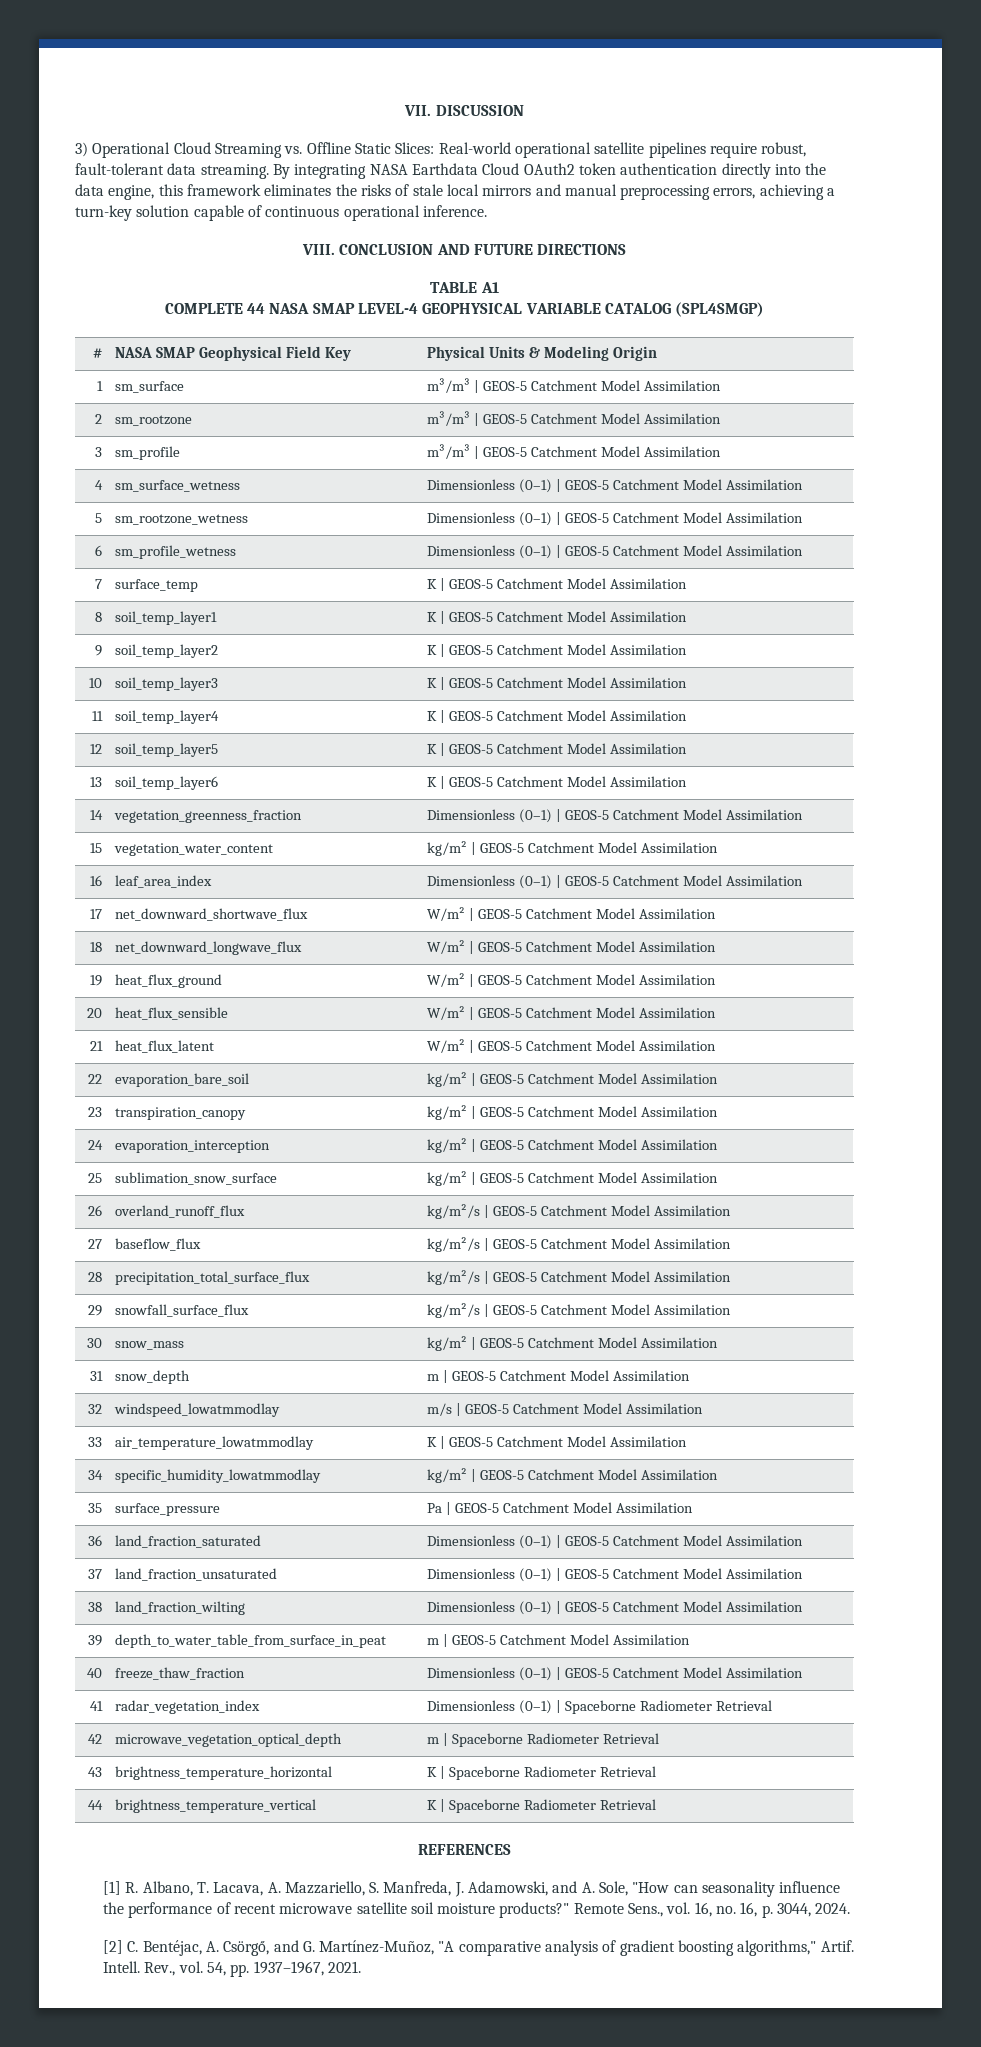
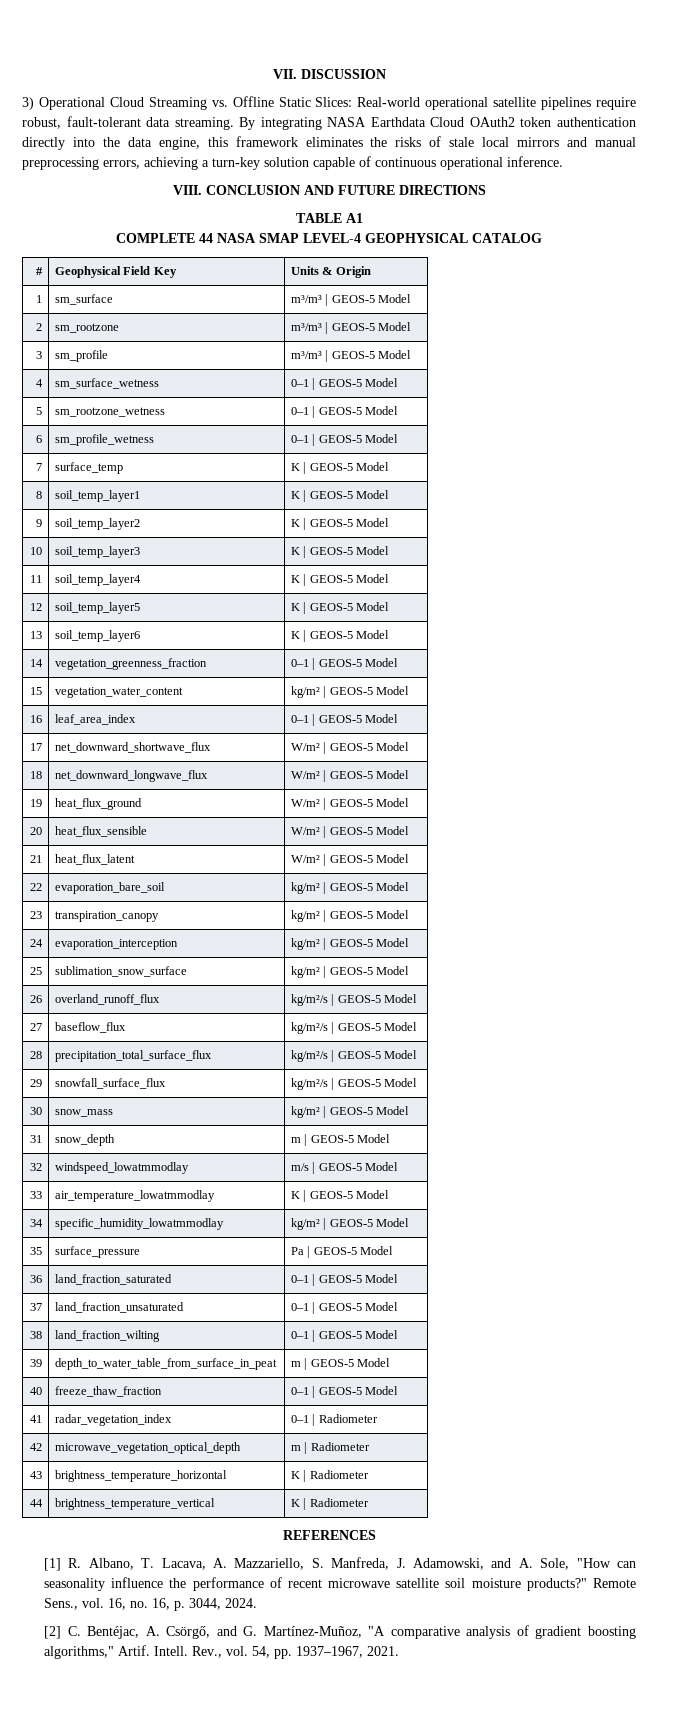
[525,303,601,314] VARIABLE -> (468, 238) none
[675,302,765,317] (SPL4SMGP) -> (542, 238) none
[115,347,196,358] NASA SMAP -> (44, 271) none
[427,346,486,361] Physical -> (177, 272) none
[543,346,609,361] Modeling -> (333, 271) none
[530,380,721,391] Catchment Model Assimilation -> [377,294,411,303] Model
[530,413,721,424] Catchment Model Assimilation -> [377,322,411,331] Model
[530,446,721,457] Catchment Model Assimilation -> [377,350,411,359] Model
[427,479,803,493] Dimensionless (0–1) | GEOS-5 Catchment Model Assimilation -> [290,378,398,390] 0–1 | GEOS-5 Model
[427,512,803,526] Dimensionless (0–1) | GEOS-5 Catchment Model Assimilation -> [290,406,398,418] 0–1 | GEOS-5 Model
[427,545,803,559] Dimensionless (0–1) | GEOS-5 Catchment Model Assimilation -> [290,434,398,446] 0–1 | GEOS-5 Model
[496,578,687,589] Catchment Model Assimilation -> [355,462,389,471] Model
[496,611,687,622] Catchment Model Assimilation -> [355,490,389,499] Model
[496,644,687,655] Catchment Model Assimilation -> [355,518,389,527] Model
[496,677,687,688] Catchment Model Assimilation -> [355,546,389,555] Model
[496,710,687,721] Catchment Model Assimilation -> [355,574,389,583] Model
[496,743,687,754] Catchment Model Assimilation -> [355,602,389,611] Model
[496,776,687,787] Catchment Model Assimilation -> [355,630,389,639] Model
[427,809,803,823] Dimensionless (0–1) | GEOS-5 Catchment Model Assimilation -> [290,658,398,670] 0–1 | GEOS-5 Model
[527,842,718,853] Catchment Model Assimilation -> [375,686,409,695] Model
[427,875,803,889] Dimensionless (0–1) | GEOS-5 Catchment Model Assimilation -> [290,714,398,726] 0–1 | GEOS-5 Model
[525,908,716,919] Catchment Model Assimilation -> [375,742,409,751] Model
[525,941,716,952] Catchment Model Assimilation -> [375,770,409,779] Model
[525,974,716,985] Catchment Model Assimilation -> [375,798,409,807] Model
[525,1007,716,1018] Catchment Model Assimilation -> [375,826,409,835] Model
[525,1040,716,1051] Catchment Model Assimilation -> [375,854,409,863] Model
[527,1073,718,1084] Catchment Model Assimilation -> [375,882,409,891] Model
[527,1106,718,1117] Catchment Model Assimilation -> [375,910,409,919] Model
[527,1139,718,1150] Catchment Model Assimilation -> [375,938,409,947] Model
[527,1172,718,1183] Catchment Model Assimilation -> [375,966,409,975] Model
[540,1205,731,1216] Catchment Model Assimilation -> [383,994,417,1003] Model
[540,1238,731,1249] Catchment Model Assimilation -> [383,1022,417,1031] Model
[540,1271,731,1282] Catchment Model Assimilation -> [383,1050,417,1059] Model
[540,1304,731,1315] Catchment Model Assimilation -> [383,1078,417,1087] Model
[527,1337,718,1348] Catchment Model Assimilation -> [375,1106,409,1115] Model
[499,1370,690,1381] Catchment Model Assimilation -> [356,1134,390,1143] Model
[512,1403,703,1414] Catchment Model Assimilation -> [364,1162,398,1171] Model
[496,1436,687,1447] Catchment Model Assimilation -> [355,1190,389,1199] Model
[527,1469,718,1480] Catchment Model Assimilation -> [375,1218,409,1227] Model
[502,1502,693,1513] Catchment Model Assimilation -> [359,1246,393,1255] Model
[427,1535,803,1549] Dimensionless (0–1) | GEOS-5 Catchment Model Assimilation -> [290,1274,398,1286] 0–1 | GEOS-5 Model
[427,1568,803,1582] Dimensionless (0–1) | GEOS-5 Catchment Model Assimilation -> [290,1302,398,1314] 0–1 | GEOS-5 Model
[427,1601,803,1615] Dimensionless (0–1) | GEOS-5 Catchment Model Assimilation -> [290,1330,398,1342] 0–1 | GEOS-5 Model
[499,1634,690,1645] Catchment Model Assimilation -> [356,1358,390,1367] Model
[427,1667,803,1681] Dimensionless (0–1) | GEOS-5 Catchment Model Assimilation -> [290,1386,398,1398] 0–1 | GEOS-5 Model
[427,1700,772,1714] Dimensionless (0–1) | Spaceborne Radiometer Retrieval -> [290,1414,378,1426] 0–1 | Radiometer
[451,1733,659,1747] Spaceborne Radiometer Retrieval -> [310,1442,370,1451] Radiometer
[448,1766,656,1780] Spaceborne Radiometer Retrieval -> [309,1470,369,1479] Radiometer
[448,1799,656,1813] Spaceborne Radiometer Retrieval -> [309,1498,369,1507] Radiometer

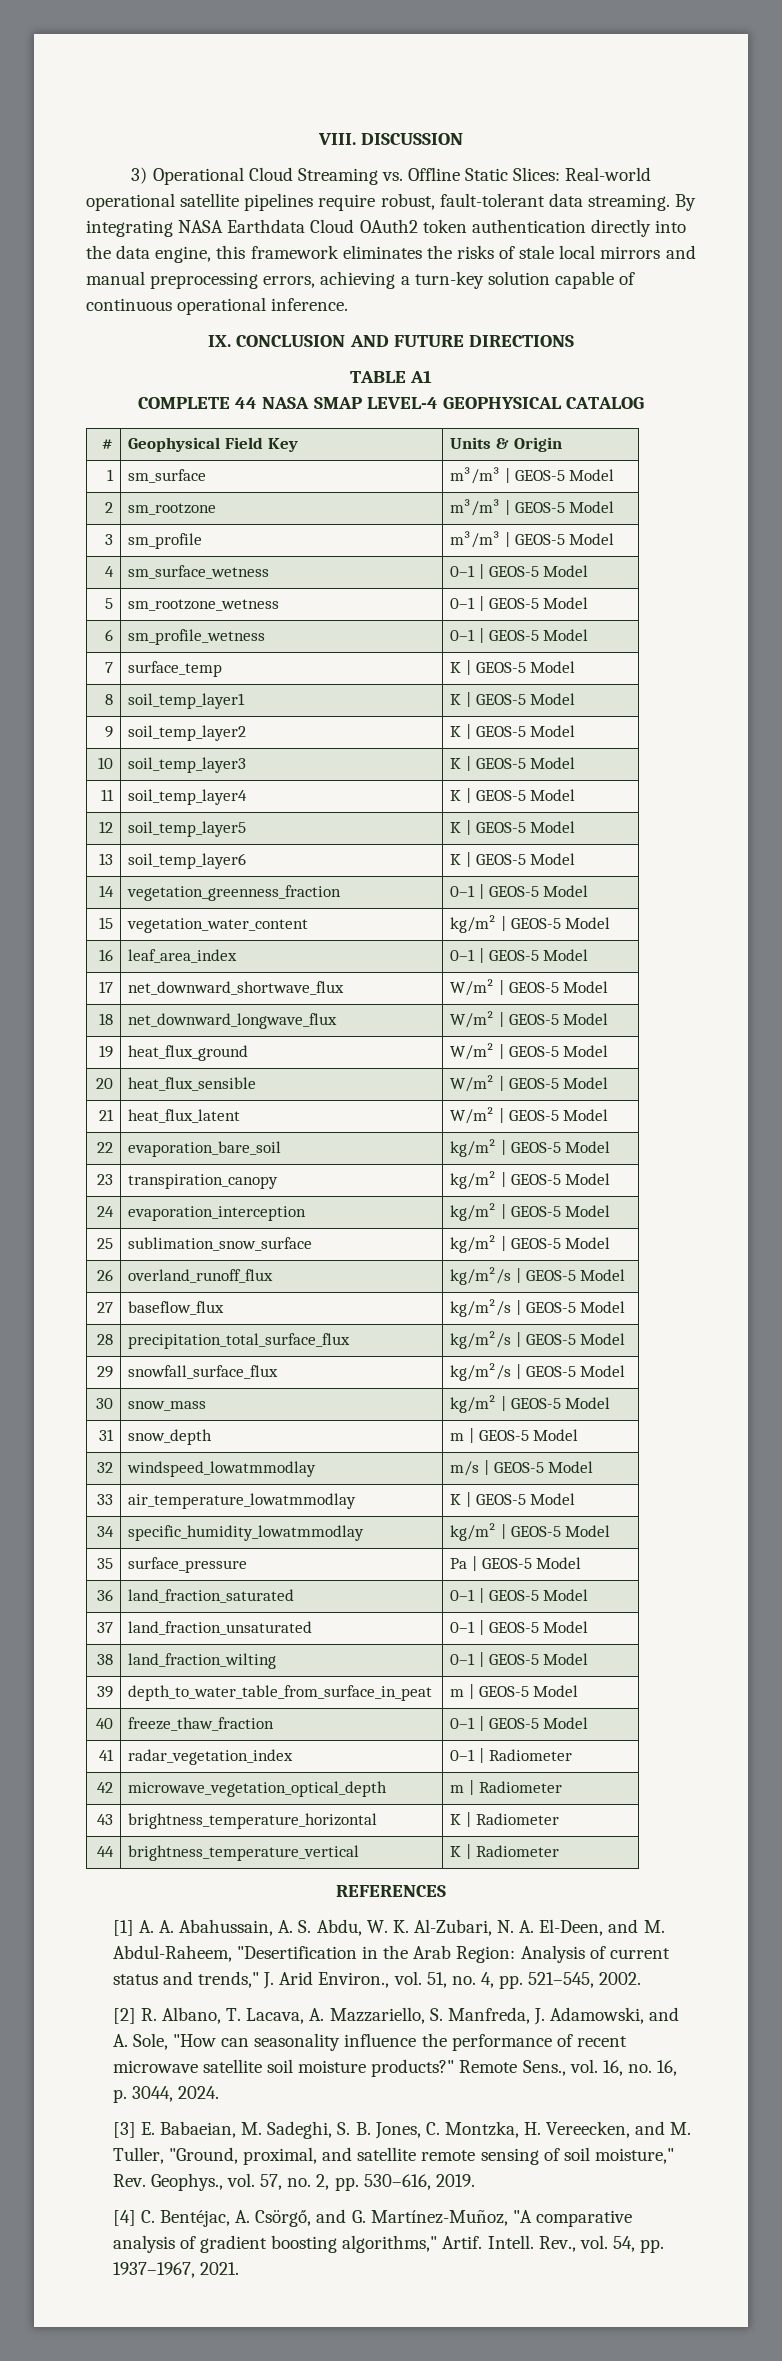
[272,69,297,79] VII. -> [317,133,356,145] VIII.
[172,185,202,195] VIII. -> [208,335,232,347] IX.
(62, 1564) none -> [138,1919,665,1936] [112,1945,670,1963] [112,1971,642,1989] [112,2008,136,2024] A. A. Abahussain, A. S. Abdu, W. K. Al-Zubari, N. A. El-Deen, and M. Abdul-Raheem, "Desertification in the Arab Region: Analysis of current status and trends," J. Arid Environ., vol. 51, no. 4, pp. 521–545, 2002. // [2]
[44,1626,62,1639] [2] -> [112,2121,692,2139] [112,2147,674,2165] [112,2173,475,2191] [112,2210,136,2226] [3] E. Babaeian, M. Sadeghi, S. B. Jones, C. Montzka, H. Vereecken, and M. Tuller, "Ground, proximal, and satellite remote sensing of soil moisture," Rev. Geophys., vol. 57, no. 2, pp. 530–616, 2019. // [4]

